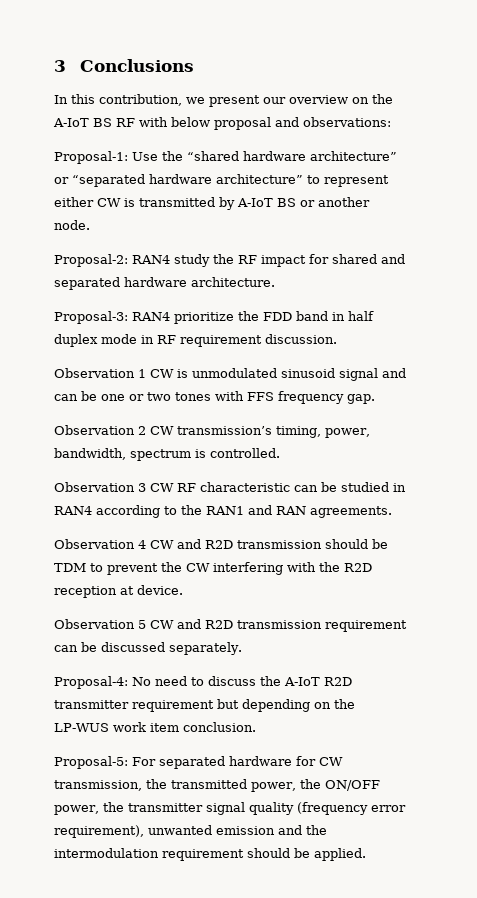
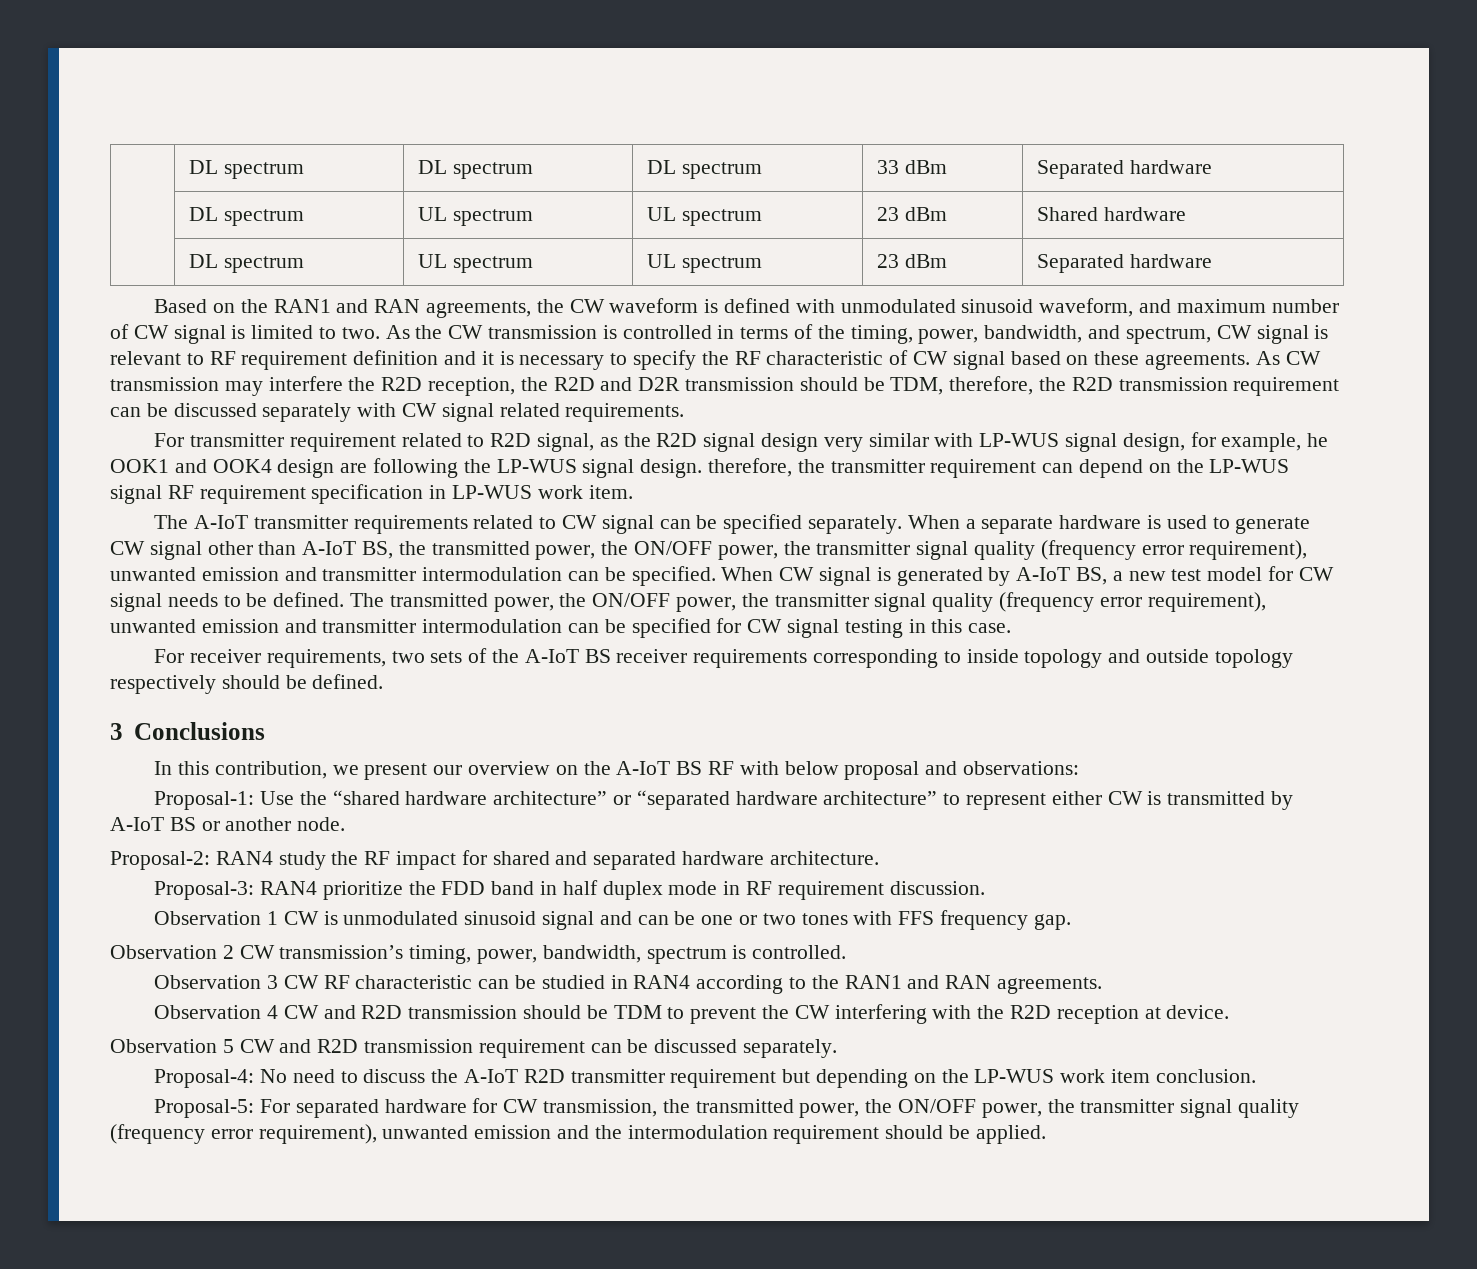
(54, 66) none -> [189,160,305,179] [418,160,534,179] [647,160,763,179] [877,160,948,174] [1037,160,1213,179] [189,207,305,226] [418,207,534,226] [647,207,763,226] [877,207,948,221] [1037,207,1187,221] [189,254,305,273] [418,254,534,273] [647,254,763,273] [877,254,948,268] [1037,254,1213,273] [154,298,1339,318] [110,324,1329,344] [110,350,1321,370] [110,376,1340,396] [110,403,685,422] [154,432,1329,452] [110,458,1290,478] [110,484,633,504] [154,514,1311,534] [110,540,1308,560] [110,566,1334,586] [110,592,1266,612] [110,618,1012,638] [154,648,1293,668] [110,674,384,694] | DL spectrum | DL spectrum | DL spectrum | 33 dBm | Separated hardware // | DL spectrum | UL spectrum | UL spectrum | 23 dBm | Shared hardware // | DL spectrum | UL spectrum | UL spectrum | 23 dBm | Separated hardware // Based on the RAN1 and RAN agreements, the CW waveform is defined with unmodulated sinusoid waveform, and maximum number of CW signal is limited to two. As the CW transmission is controlled in terms of the timing, power, bandwidth, and spectrum, CW signal is relevant to RF requirement definition and it is necessary to specify the RF characteristic of CW signal based on these agreements. As CW transmission may interfere the R2D reception, the R2D and D2R transmission should be TDM, therefore, the R2D transmission requirement can be discussed separately with CW signal related requirements. // For transmitter requirement related to R2D signal, as the R2D signal design very similar with LP-WUS signal design, for example, he OOK1 and OOK4 design are following the LP-WUS signal design. therefore, the transmitter requirement can depend on the LP-WUS signal RF requirement specification in LP-WUS work item. // The A-IoT transmitter requirements related to CW signal can be specified separately. When a separate hardware is used to generate CW signal other than A-IoT BS, the transmitted power, the ON/OFF power, the transmitter signal quality (frequency error requirement), unwanted emission and transmitter intermodulation can be specified. When CW signal is generated by A-IoT BS, a new test model for CW signal needs to be defined. The transmitted power, the ON/OFF power, the transmitter signal quality (frequency error requirement), unwanted emission and transmitter intermodulation can be specified for CW signal testing in this case. // For receiver requirements, two sets of the A-IoT BS receiver requirements corresponding to inside topology and outside topology respectively should be defined. //

